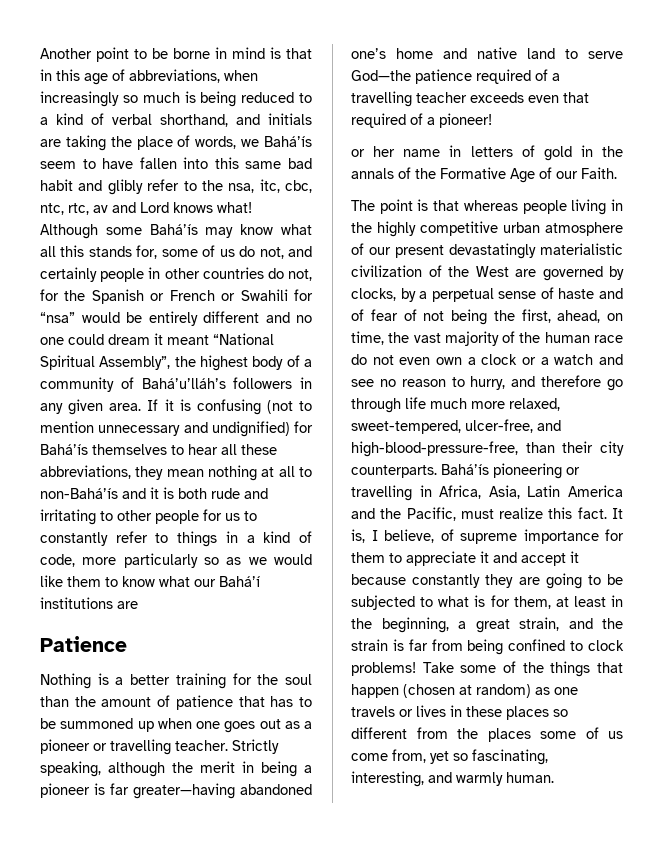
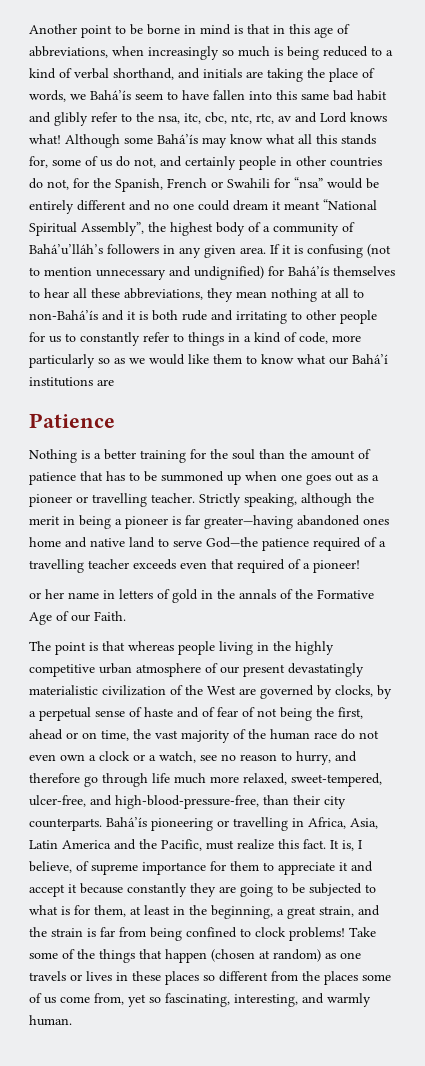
[91,289,165,304] Spanish or -> [115,178,163,192] Spanish,
[351,48,386,59] one’s -> [363,518,389,525] ones
[557,310,601,323] ahead, -> [29,729,78,740] ahead or
[554,354,623,365] watch and -> [159,751,196,763] watch,

